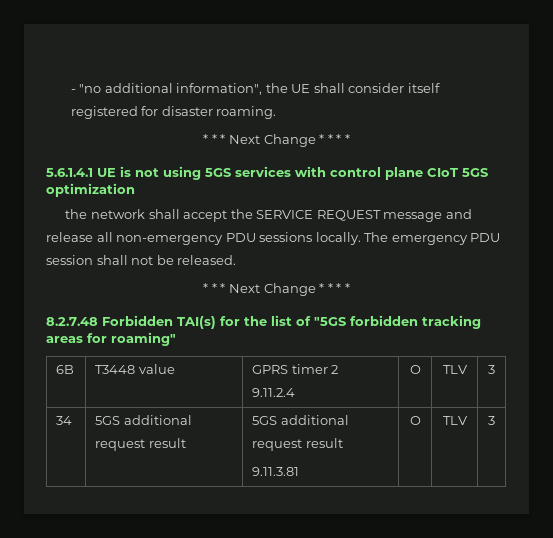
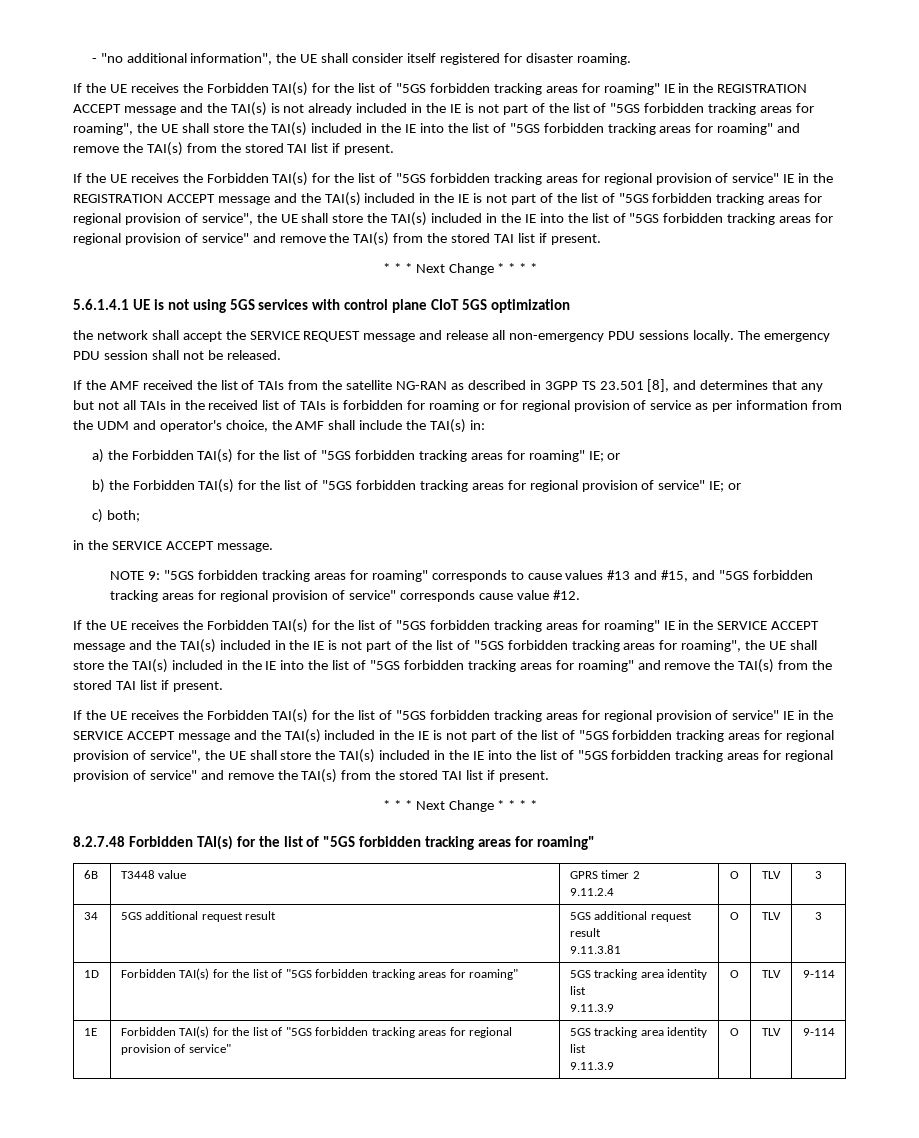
(277, 112) none -> [73,82,808,96] [73,102,815,116] [73,122,801,136] [73,142,395,156] [73,172,834,186] [73,192,823,206] [73,212,834,226] [73,232,601,246] // If the UE receives the Forbidden TAI(s) for the list of "5GS forbidden tracking areas for roaming" IE in the REGISTRATION ACCEPT message and the TAI(s) is not already included in the IE is not part of the list of "5GS forbidden tracking areas for roaming", the UE shall store the TAI(s) included in the IE into the list of "5GS forbidden tracking areas for roaming" and remove the TAI(s) from the stored TAI list if present. // If the UE receives the Forbidden TAI(s) for the list of "5GS forbidden tracking areas for regional provision of service" IE in the REGISTRATION ACCEPT message and the TAI(s) included in the IE is not part of the list of "5GS forbidden tracking areas for regional provision of service", the UE shall store the TAI(s) included in the IE into the list of "5GS forbidden tracking areas for regional provision of service" and remove the TAI(s) from the stored TAI list if present.
(237, 260) none -> [73,379,824,392] [73,400,843,412] [73,419,486,433] [91,449,621,463] [91,479,742,493] [91,509,140,523] [73,540,273,552] [110,570,813,582] [110,590,580,602] [73,619,820,633] [73,639,818,653] [73,659,833,673] [73,680,223,692] [73,709,834,723] [73,729,835,743] [73,749,834,763] [73,769,549,783] // If the AMF received the list of TAIs from the satellite NG-RAN as described in 3GPP TS 23.501 [8], and determines that any but not all TAIs in the received list of TAIs is forbidden for roaming or for regional provision of service as per information from the UDM and operator's choice, the AMF shall include the TAI(s) in: // a) the Forbidden TAI(s) for the list of "5GS forbidden tracking areas for roaming" IE; or // b) the Forbidden TAI(s) for the list of "5GS forbidden tracking areas for regional provision of service" IE; or // c) both; // in the SERVICE ACCEPT message. // NOTE 9: "5GS forbidden tracking areas for roaming" corresponds to cause values #13 and #15, and "5GS forbidden tracking areas for regional provision of service" corresponds cause value #12. // If the UE receives the Forbidden TAI(s) for the list of "5GS forbidden tracking areas for roaming" IE in the SERVICE ACCEPT message and the TAI(s) included in the IE is not part of the list of "5GS forbidden tracking areas for roaming", the UE shall store the TAI(s) included in the IE into the list of "5GS forbidden tracking areas for roaming" and remove the TAI(s) from the stored TAI list if present. // If the UE receives the Forbidden TAI(s) for the list of "5GS forbidden tracking areas for regional provision of service" IE in the SERVICE ACCEPT message and the TAI(s) included in the IE is not part of the list of "5GS forbidden tracking areas for regional provision of service", the UE shall store the TAI(s) included in the IE into the list of "5GS forbidden tracking areas for regional provision of service" and remove the TAI(s) from the stored TAI list if present.
(495, 420) none -> [83,970,99,978] [120,968,519,980] [569,969,708,980] [569,986,586,995] [569,1004,614,1012] [730,970,739,978] [762,970,781,978] [802,970,835,978] [83,1028,97,1036] [120,1026,513,1038] [120,1044,231,1055] [569,1027,708,1038] [569,1044,586,1053] [569,1062,614,1070] [730,1028,739,1036] [762,1028,781,1036] [802,1028,835,1036] // 1D | Forbidden TAI(s) for the list of "5GS forbidden tracking areas for roaming" | 5GS tracking area identity list // 9.11.3.9 | O | TLV | 9-114 // 1E | Forbidden TAI(s) for the list of "5GS forbidden tracking areas for regional provision of service" | 5GS tracking area identity list // 9.11.3.9 | O | TLV | 9-114

